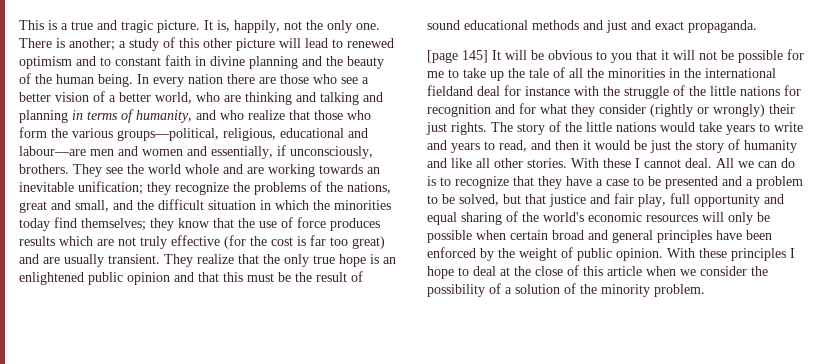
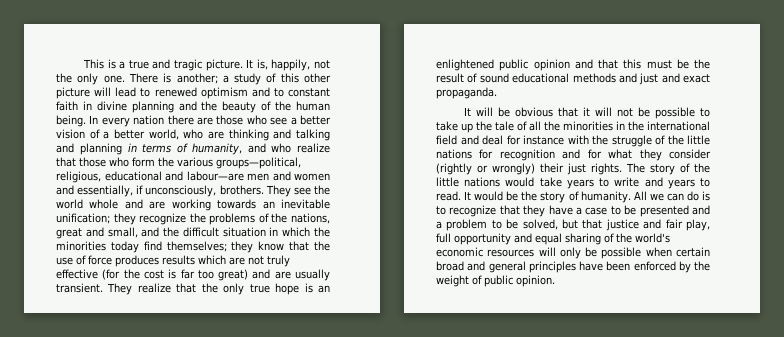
[427,50,488,63] [page 145] -> (497, 93) none
[596,51,632,63] to you -> (553, 112) none
[787,49,804,60] [427,71,444,78] for me -> (695, 113) none
[427,85,473,96] fieldand -> [436,135,479,145] field and
[499,140,591,152] read, and then it -> [436,191,472,201] read. It
[650,140,671,153] just -> (519, 196) none
[744,140,797,153] [427,158,712,168] humanity and like all other stories. With these I cannot deal. -> [580,191,631,203] humanity.
[667,248,795,261] [427,265,768,279] [427,283,705,297] With these principles I hope to deal at the close of this article when we consider the possibility of a solution of the minority problem. -> (555, 281) none

